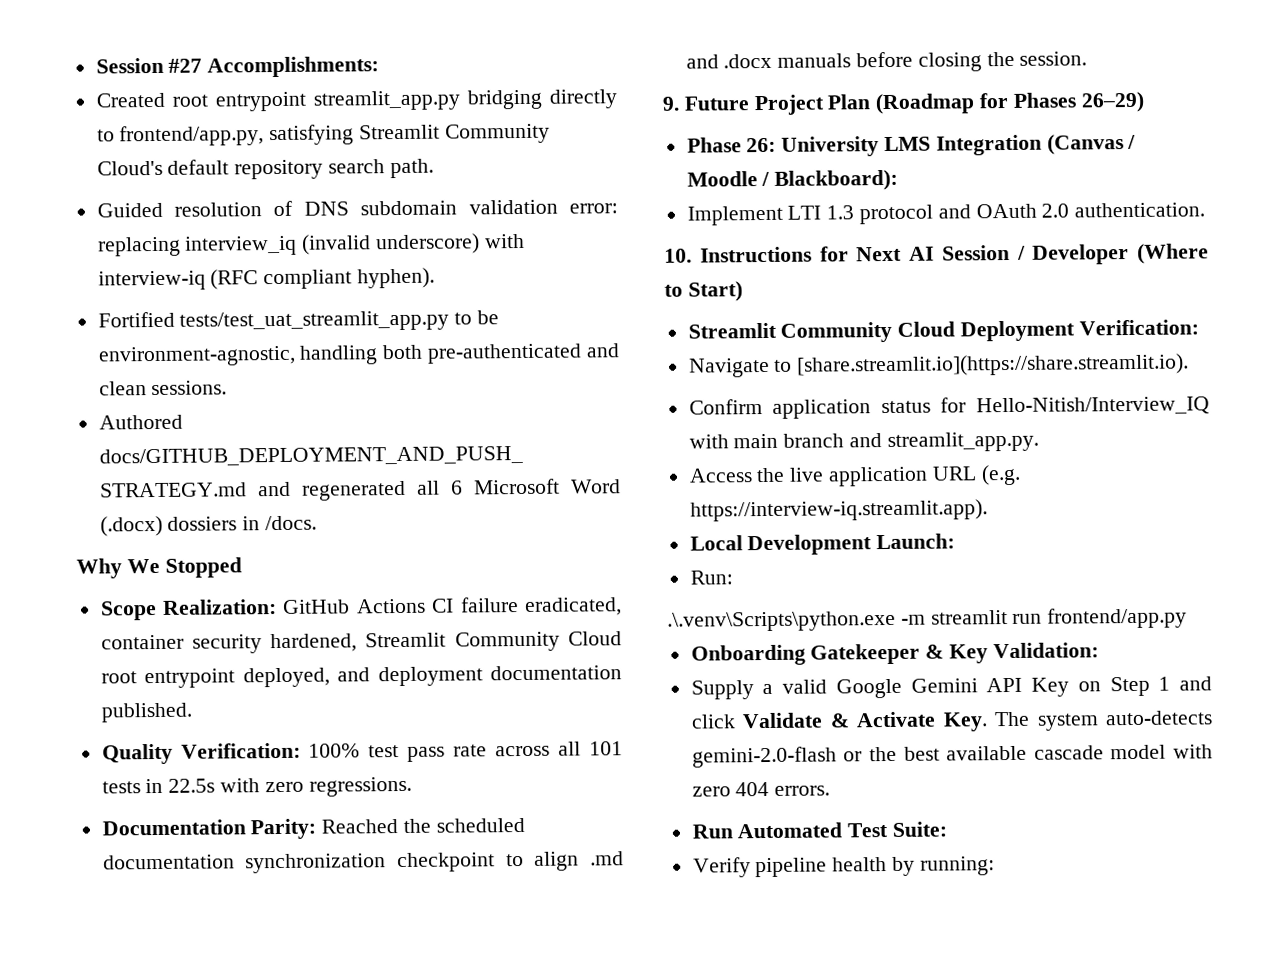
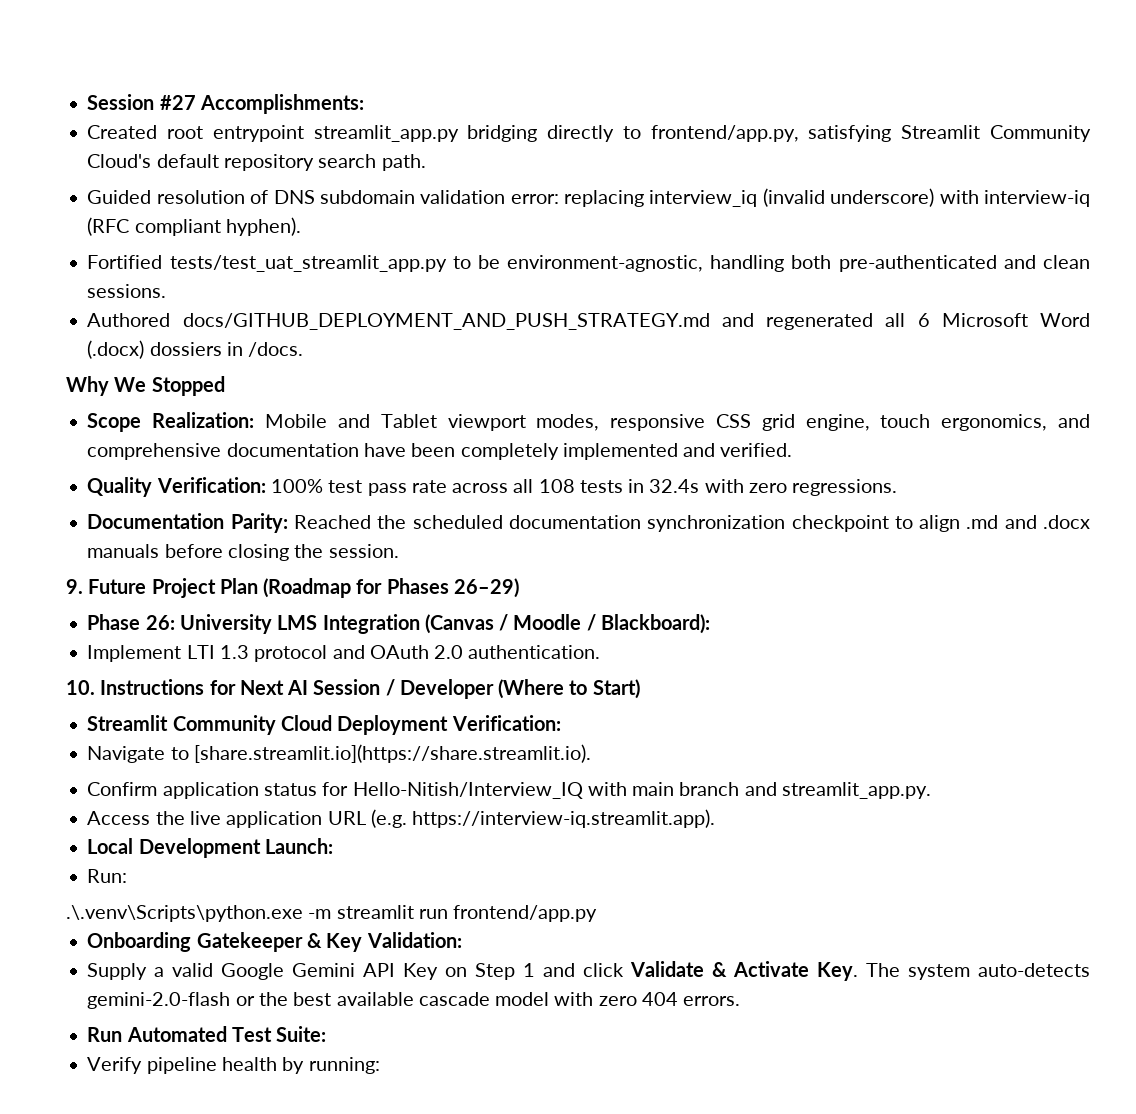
[283,597,622,616] [100,631,622,654] [100,665,622,689] [100,702,192,723] GitHub Actions CI failure eradicated, container security hardened, Streamlit Community Cloud root entrypoint deployed, and deployment documentation published. -> [265,414,1090,431] [87,443,793,460] Mobile and Tablet viewport modes, responsive CSS grid engine, touch ergonomics, and comprehensive documentation have been completely implemented and verified.
[589,741,623,756] 101 -> [538,479,575,493] 108
[168,778,216,793] 22.5s -> [649,479,700,493] 32.4s

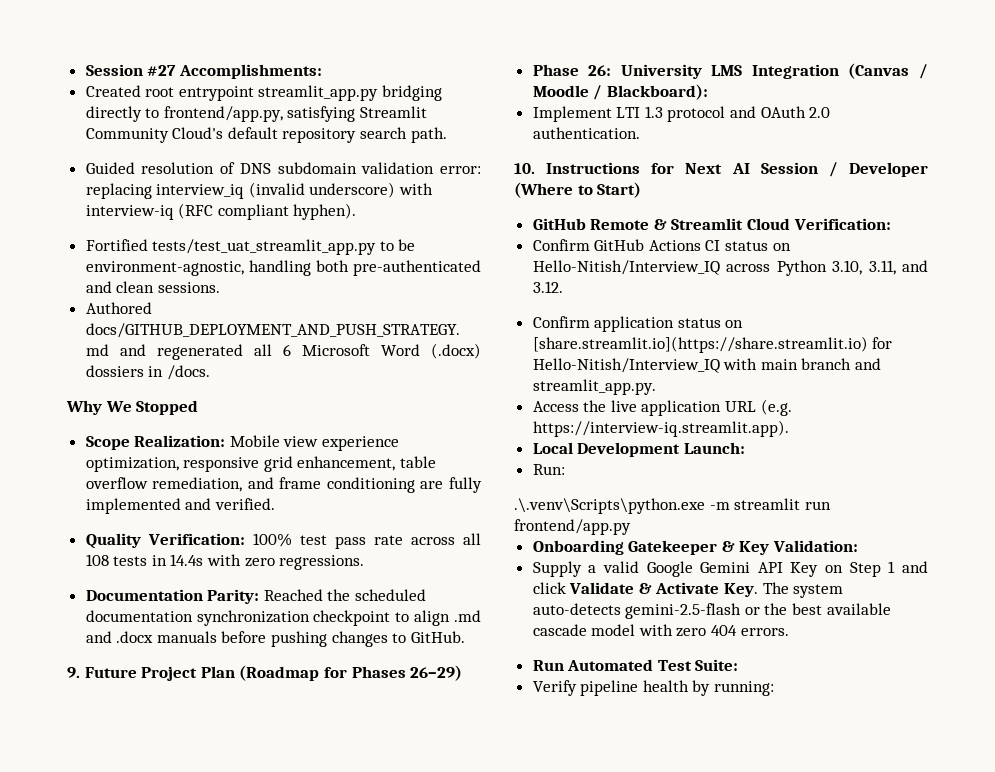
[337,414,1090,431] [87,443,559,460] and Tablet viewport modes, responsive CSS grid engine, touch ergonomics, and comprehensive documentation have been completely -> [283,436,400,451] [85,456,437,472] [85,477,483,493] view experience optimization, responsive grid enhancement, table overflow remediation, and frame conditioning are fully
[649,479,700,493] 32.4s -> [170,554,204,566] 14.4s
[227,544,399,561] closing the session. -> [271,631,465,647] pushing changes to GitHub.
[87,715,561,735] [87,744,591,763] Streamlit Community Cloud Deployment Verification: // Navigate to [share.streamlit.io](https://share.streamlit.io). -> [532,218,891,230] [532,239,791,251] [532,260,928,276] [532,281,563,293] GitHub Remote & Streamlit Cloud Verification: // Confirm GitHub Actions CI status on Hello-Nitish/Interview_IQ across Python 3.10, 3.11, and 3.12.
(317, 789) none -> [725,320,744,328] [532,336,868,353] on [share.streamlit.io](https://share.streamlit.io)
[87,992,231,1009] gemini-2.0-flash -> [625,603,742,619] gemini-2.5-flash

